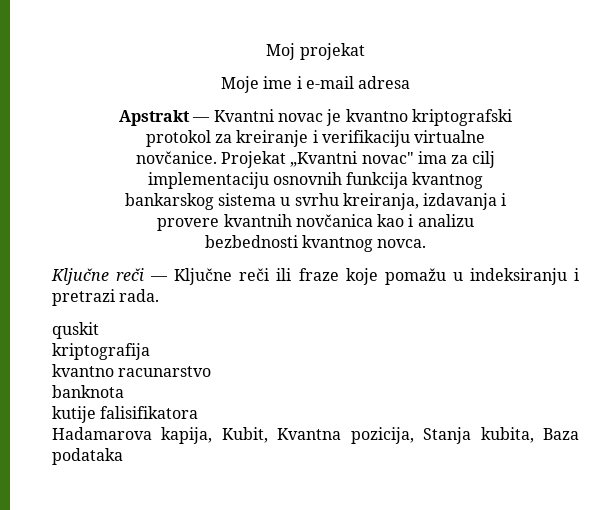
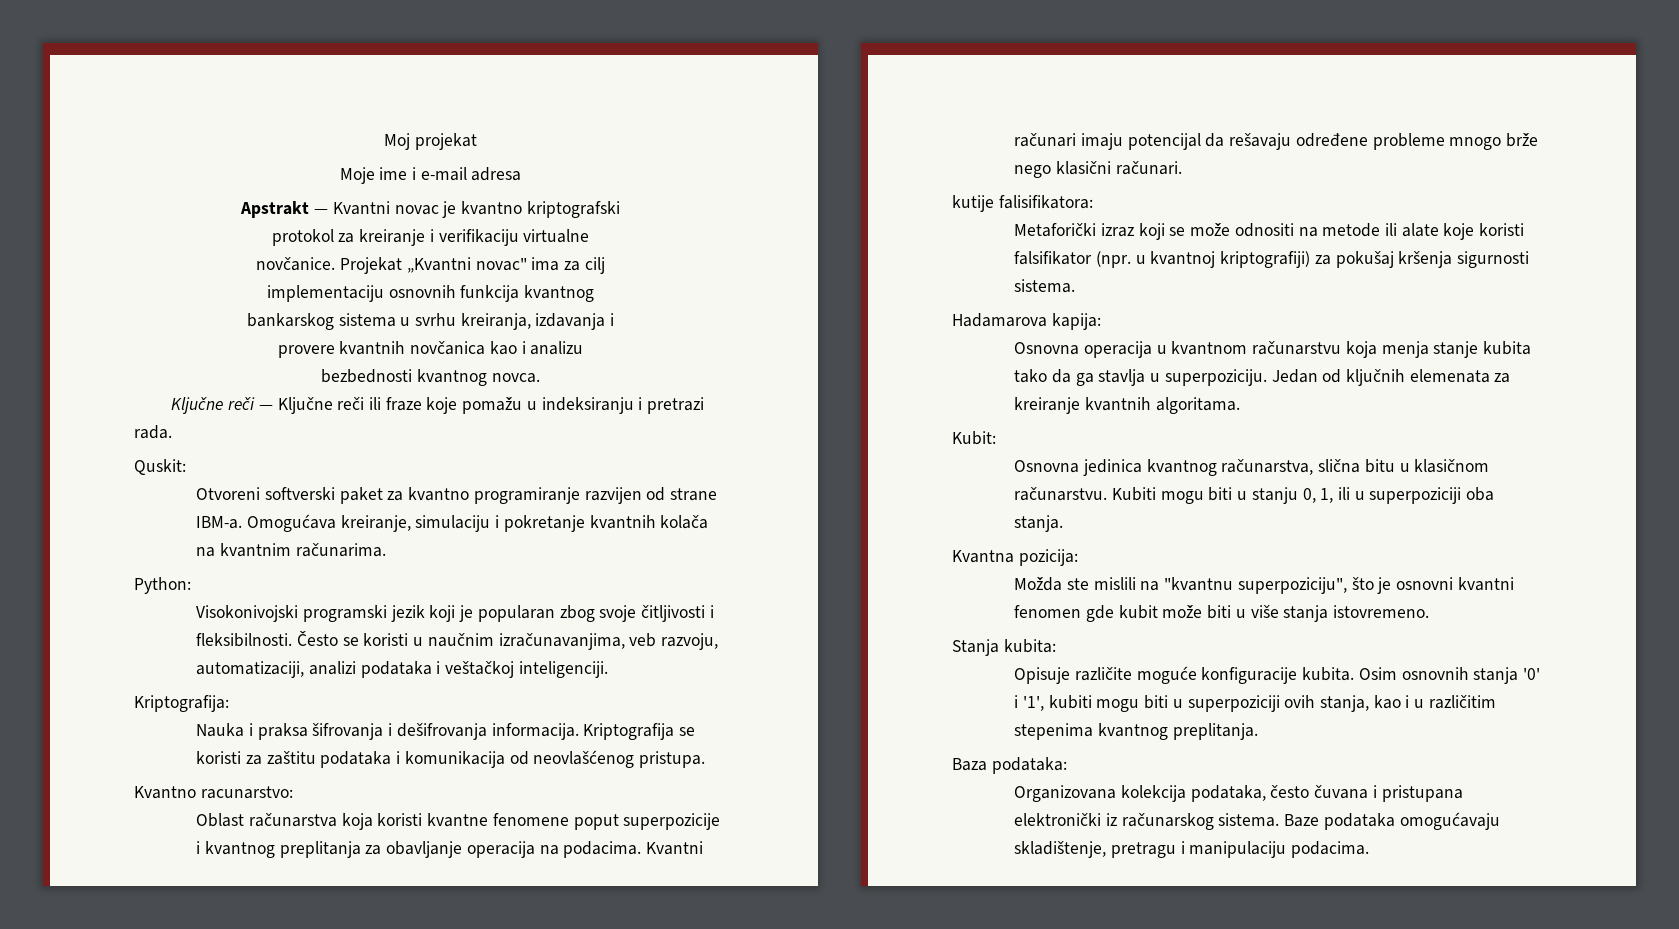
[52,322,99,339] [52,343,150,360] [52,364,212,377] [52,385,124,398] [52,406,199,423] [52,427,579,444] [52,448,123,465] quskit // kriptografija // kvantno racunarstvo // banknota // kutije falisifikatora // Hadamarova kapija, Kubit, Kvantna pozicija, Stanja kubita, Baza podataka -> [134,459,186,475] [196,487,718,504] [196,514,709,532] [196,543,386,557] [134,577,191,594] [196,605,714,622] [196,631,719,650] [196,661,608,678] [134,695,229,712] [196,723,696,740] [196,750,706,768] [134,786,293,799] [196,813,721,830] [196,841,704,858] [1014,133,1539,150] [1014,161,1182,178] [952,195,1093,212] [1014,223,1525,240] [1014,251,1530,268] [1014,279,1076,293] [952,313,1101,330] [1014,341,1532,358] [1014,369,1511,386] [1014,397,1240,414] [952,431,996,445] [1014,459,1490,476] [1014,487,1495,504] [1014,515,1064,532] [952,549,1078,566] [1014,577,1514,594] [1014,605,1430,622] [952,639,1056,656] [1014,666,1541,684] [1014,695,1496,712] [1014,723,1258,740] [952,757,1067,774] [1014,785,1463,802] [1014,812,1500,830] [1014,841,1370,858] Quskit: // Otvoreni softverski paket za kvantno programiranje razvijen od strane IBM-a. Omogućava kreiranje, simulaciju i pokretanje kvantnih kolača na kvantnim računarima. // Python: // Visokonivojski programski jezik koji je popularan zbog svoje čitljivosti i fleksibilnosti. Često se koristi u naučnim izračunavanjima, veb razvoju, automatizaciji, analizi podataka i veštačkoj inteligenciji. // Kriptografija: // Nauka i praksa šifrovanja i dešifrovanja informacija. Kriptografija se koristi za zaštitu podataka i komunikacija od neovlašćenog pristupa. // Kvantno racunarstvo: // Oblast računarstva koja koristi kvantne fenomene poput superpozicije i kvantnog preplitanja za obavljanje operacija na podacima. Kvantni računari imaju potencijal da rešavaju određene probleme mnogo brže nego klasični računari. // kutije falisifikatora: // Metaforički izraz koji se može odnositi na metode ili alate koje koristi falsifikator (npr. u kvantnoj kriptografiji) za pokušaj kršenja sigurnosti sistema. // Hadamarova kapija: // Osnovna operacija u kvantnom računarstvu koja menja stanje kubita tako da ga stavlja u superpoziciju. Jedan od ključnih elemenata za kreiranje kvantnih algoritama. // Kubit: // Osnovna jedinica kvantnog računarstva, slična bitu u klasičnom računarstvu. Kubiti mogu biti u stanju 0, 1, ili u superpoziciji oba stanja. // Kvantna pozicija: // Možda ste mislili na "kvantnu superpoziciju", što je osnovni kvantni fenomen gde kubit može biti u više stanja istovremeno. // Stanja kubita: // Opisuje različite moguće konfiguracije kubita. Osim osnovnih stanja '0' i '1', kubiti mogu biti u superpoziciji ovih stanja, kao i u različitim stepenima kvantnog preplitanja. // Baza podataka: // Organizovana kolekcija podataka, često čuvana i pristupana elektronički iz računarskog sistema. Baze podataka omogućavaju skladištenje, pretragu i manipulaciju podacima.

